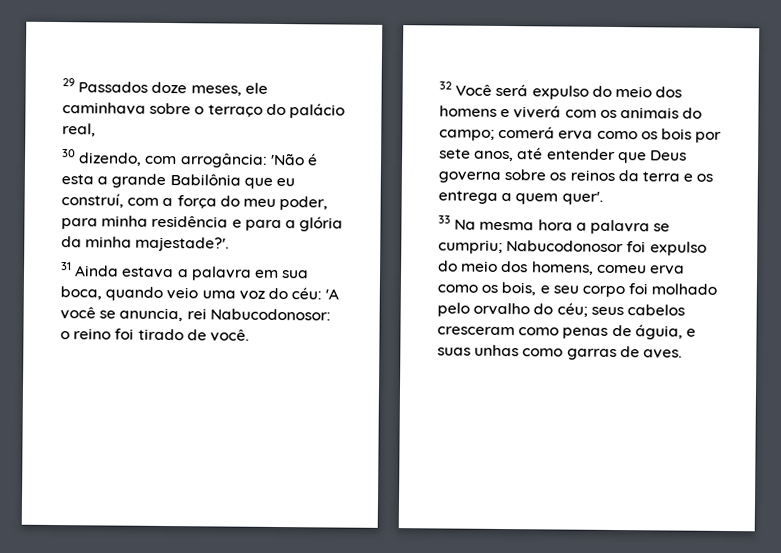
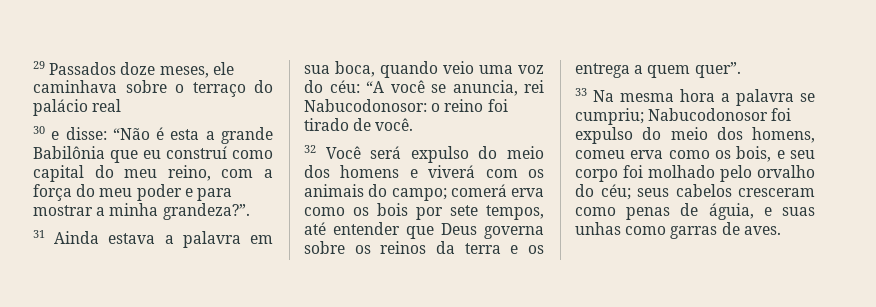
[62,123,96,137] real, -> [92,99,122,112] real
[78,152,305,168] dizendo, com arrogância: 'Não -> [51,127,150,140] e disse: “Não
[61,193,124,208] construí, -> [166,146,273,159] [33,165,211,182] construí como capital do meu reino,
[279,196,329,211] [61,215,344,232] [61,236,230,252] poder, para minha residência e para a glória da minha majestade?'. -> [136,184,232,201] [33,203,250,220] poder e para mostrar a minha grandeza?”.
[325,288,340,300] 'A -> [366,81,384,93] “A
[474,150,515,162] anos, -> [486,205,544,220] tempos,
[561,191,603,205] quer'. -> [694,62,741,78] quer”.

